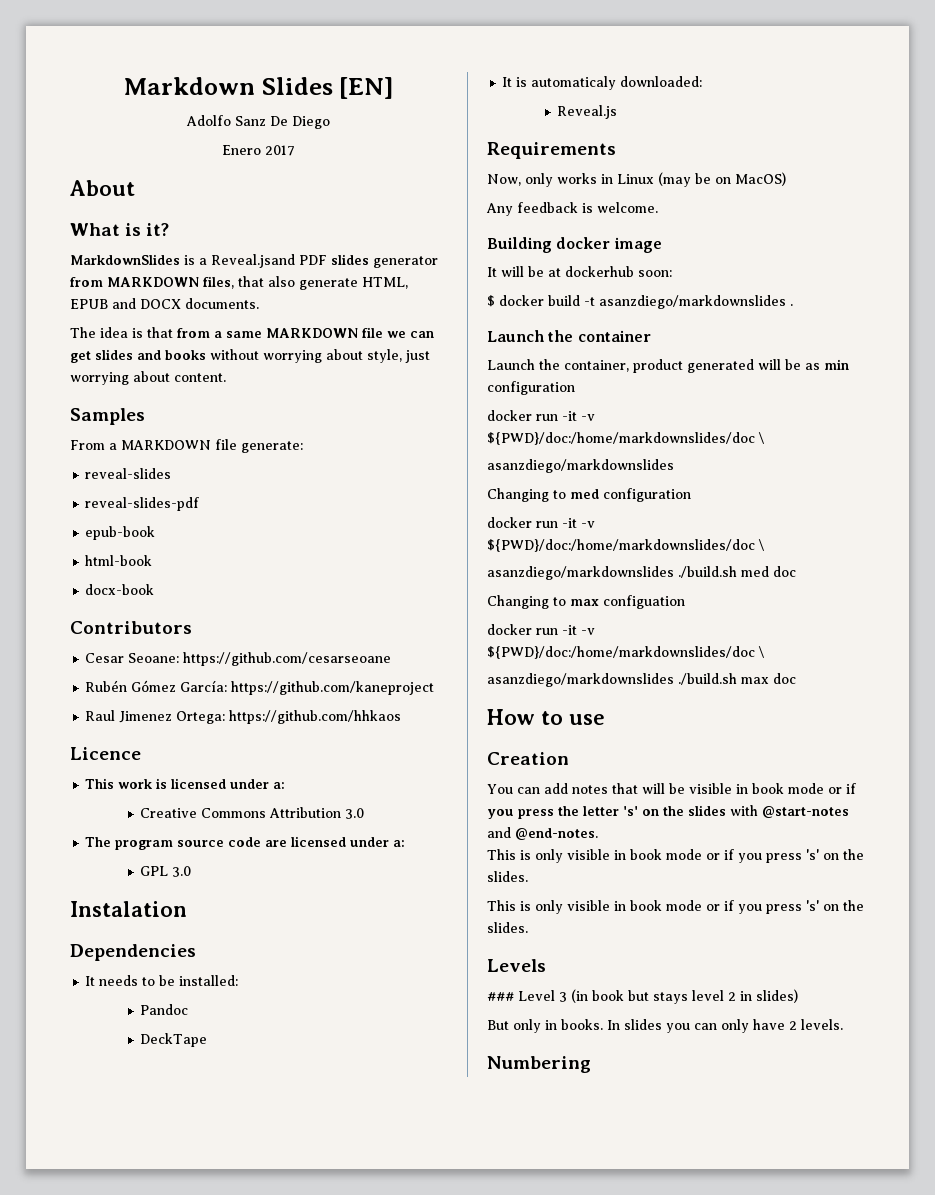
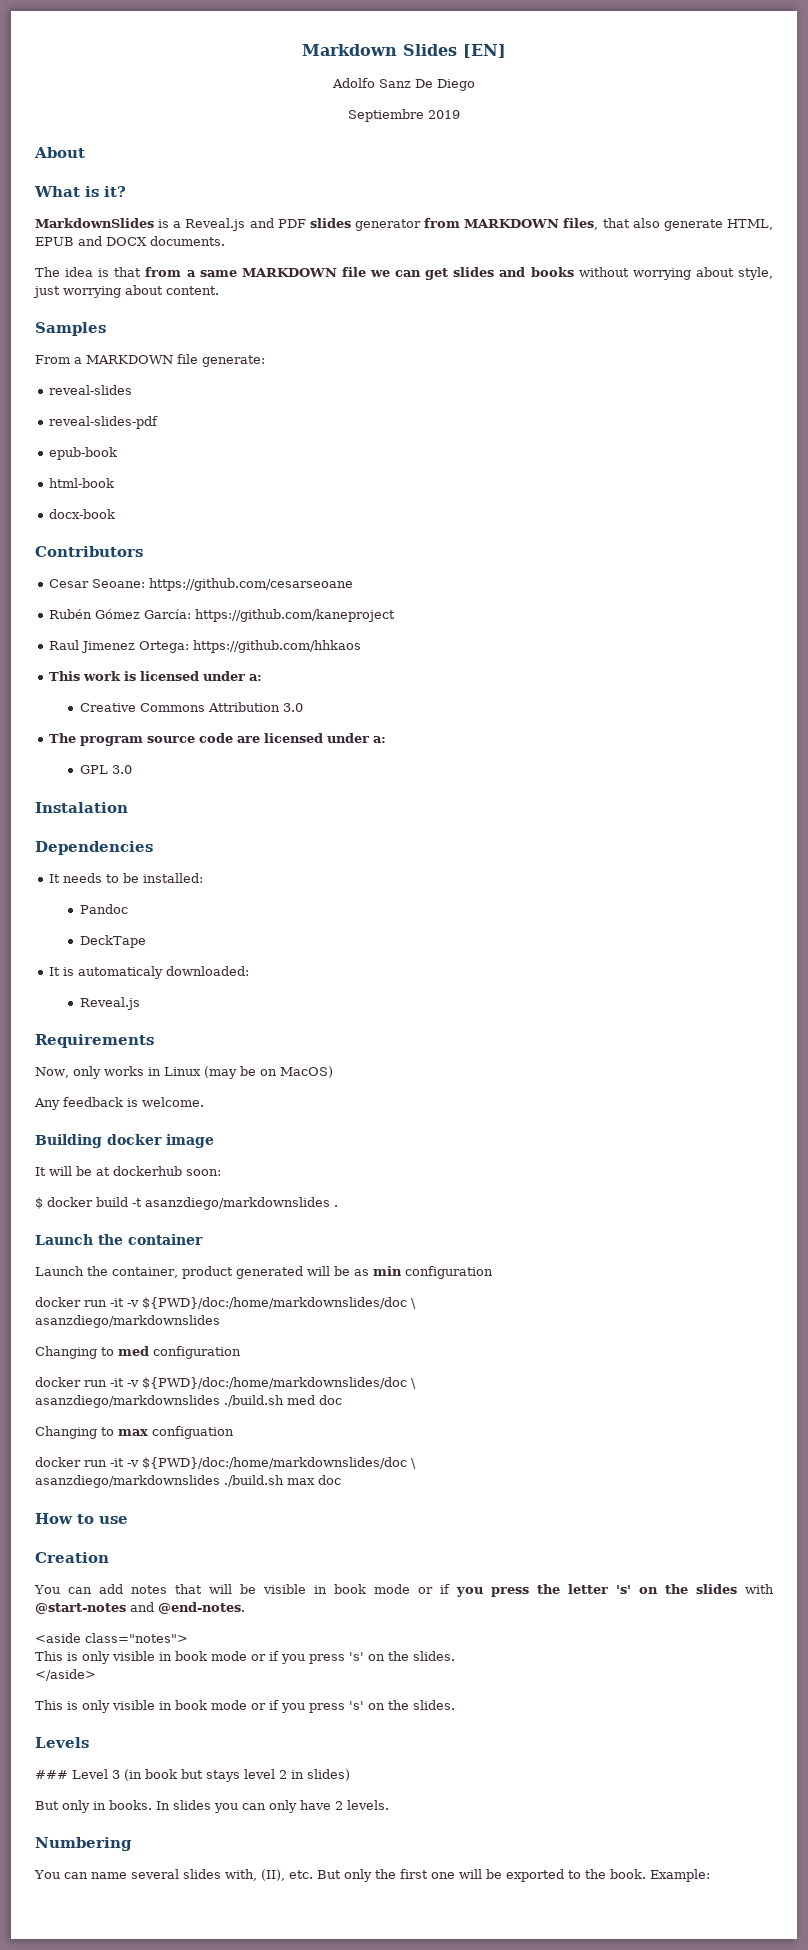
[222,145,295,156] Enero 2017 -> [348,109,460,122] Septiembre 2019
[211,254,295,268] Reveal.jsand -> [185,218,274,231] Reveal.js and
[70,747,141,760] // Licence -> (362, 646) none
(598, 834) none -> [35,1633,188,1643] // <aside class="notes">
(528, 876) none -> [35,1669,96,1681] // </aside>
(591, 1064) none -> [34,1869,710,1882] // You can name several slides with, (II), etc. But only the first one will be exported to the book. Example:

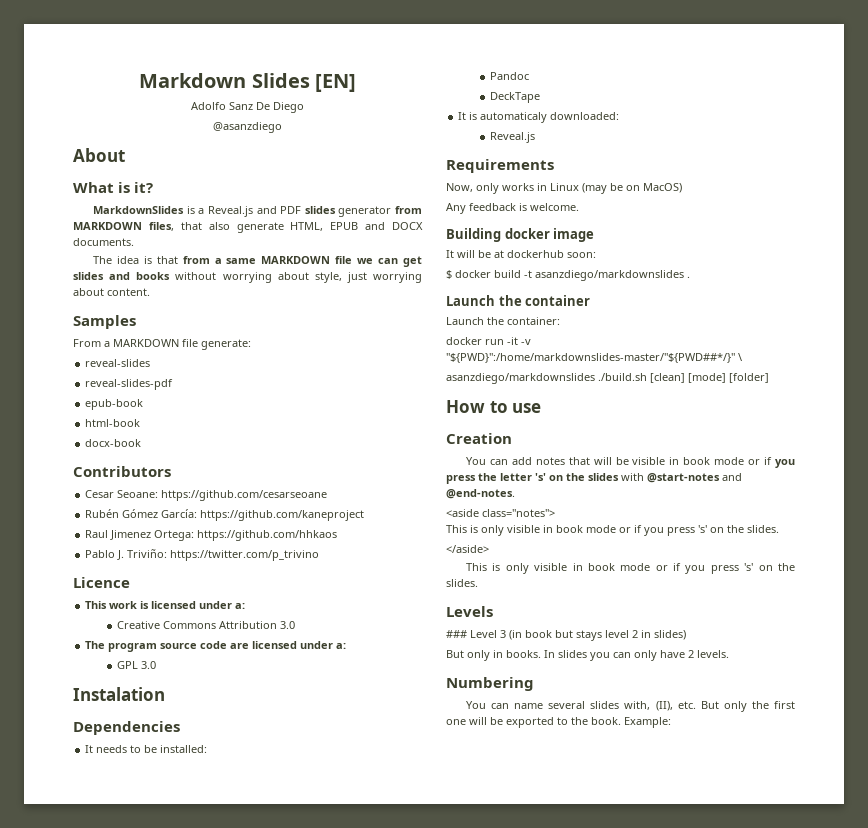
[348,109,460,122] Septiembre 2019 -> [213,122,282,133] @asanzdiego
(362, 646) none -> [85,549,320,561] [73,577,130,588] // Pablo J. Triviño: https://twitter.com/p_trivino // Licence
[112,1266,493,1279] [35,1297,416,1309] [35,1315,220,1328] [35,1346,241,1359] [35,1377,416,1389] [35,1395,342,1408] [35,1426,234,1439] [35,1457,416,1469] [35,1475,341,1488] container, product generated will be as min configuration // docker run -it -v ${PWD}/doc:/home/markdownslides/doc \ // asanzdiego/markdownslides // Changing to med configuration // docker run -it -v ${PWD}/doc:/home/markdownslides/doc \ // asanzdiego/markdownslides ./build.sh med doc // Changing to max configuation // docker run -it -v ${PWD}/doc:/home/markdownslides/doc \ // asanzdiego/markdownslides ./build.sh max doc -> [507,317,560,325] [446,337,531,345] [446,353,742,363] [446,373,769,384] container: // docker run -it -v "${PWD}":/home/markdownslides-master/"${PWD##*/}" \ // asanzdiego/markdownslides ./build.sh [clean] [mode] [folder]

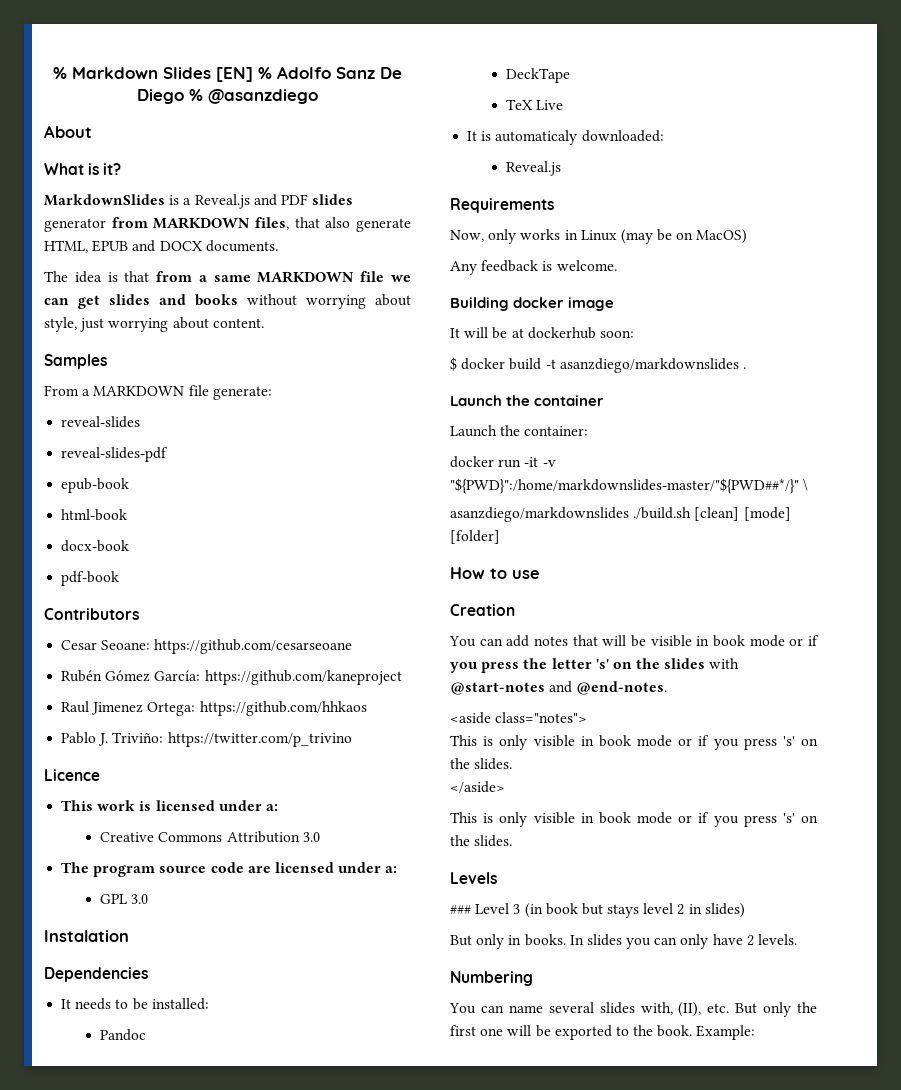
(139, 80) none -> [53,67,67,79] %
(356, 83) // -> [258,67,272,79] %
(304, 107) // -> [189,89,203,101] %
(142, 443) none -> [61,571,120,586] // pdf-book
(540, 97) none -> [506,99,564,110] // TeX Live

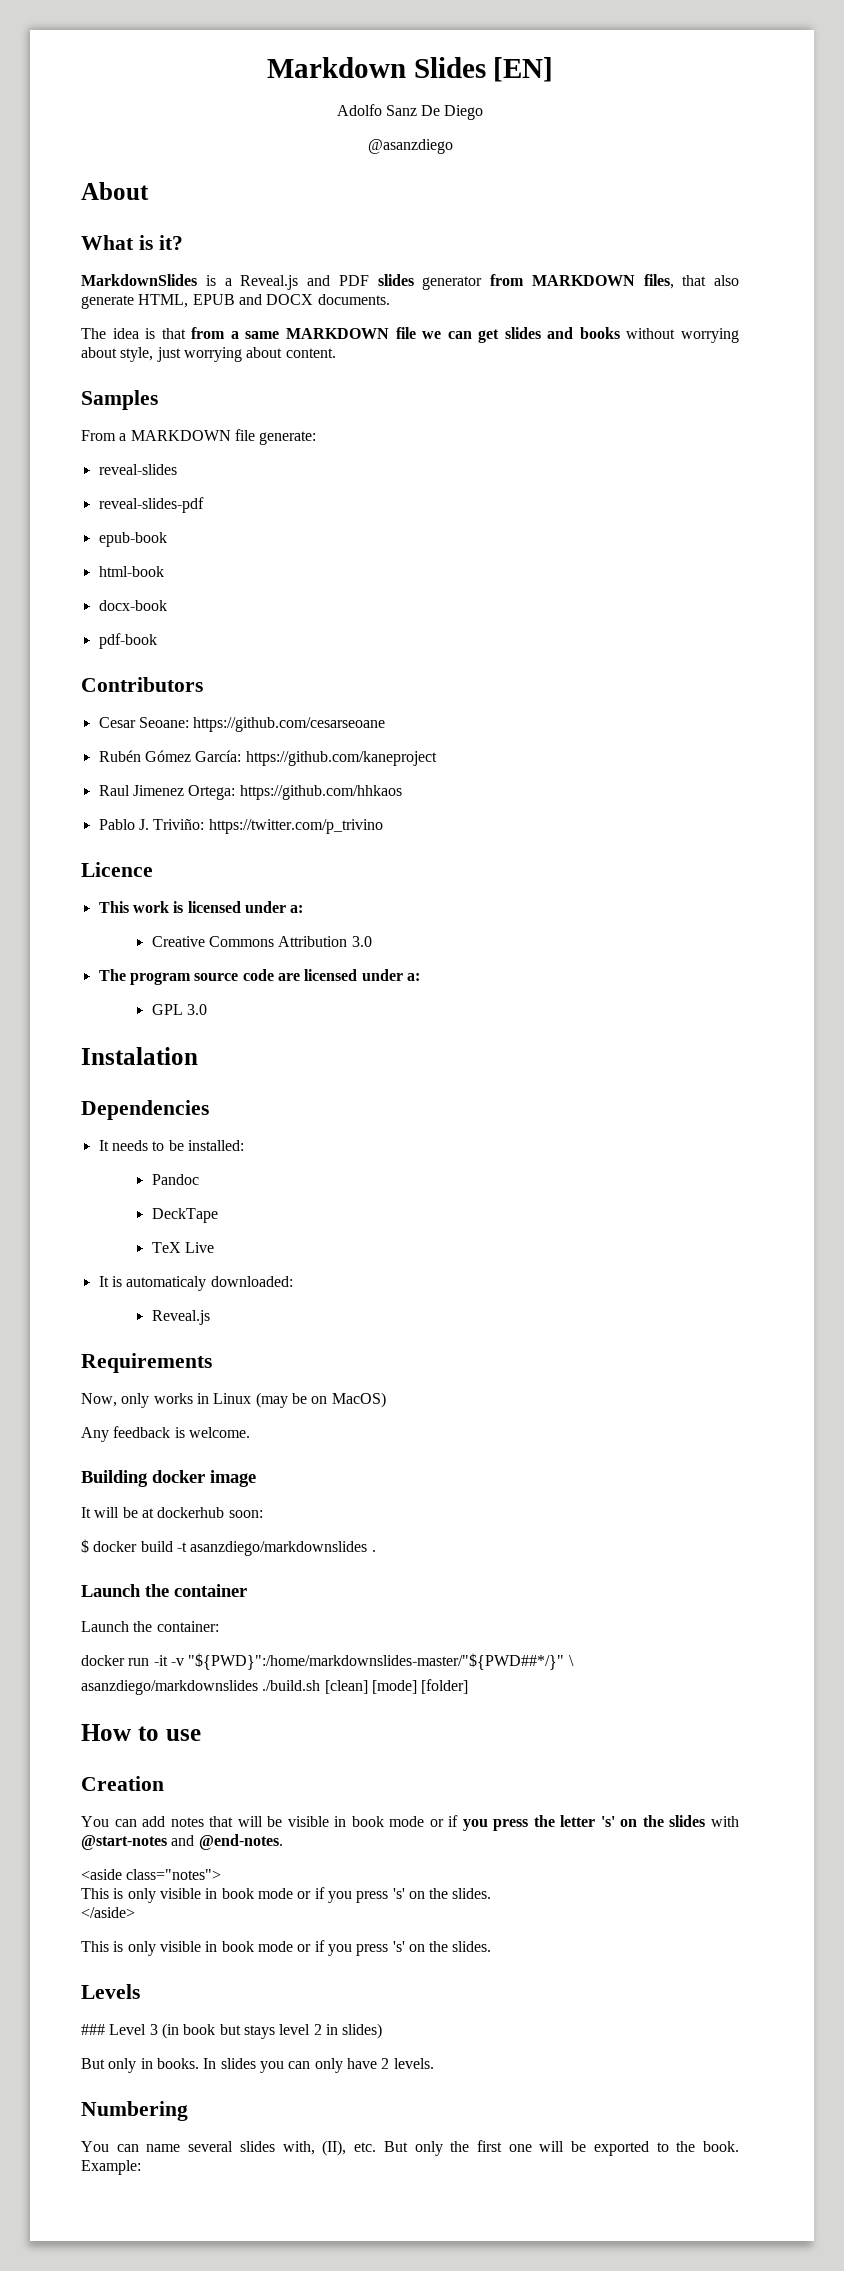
[53,67,67,79] % -> (266, 67) none
[258,67,272,79] % -> (554, 69) //
[189,89,203,101] % -> (484, 112) //

